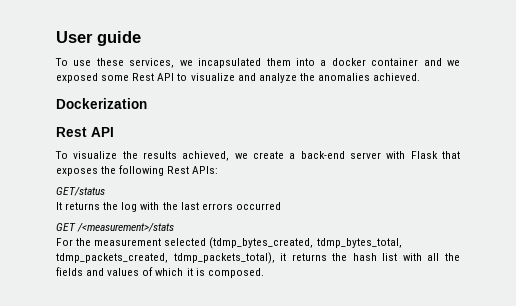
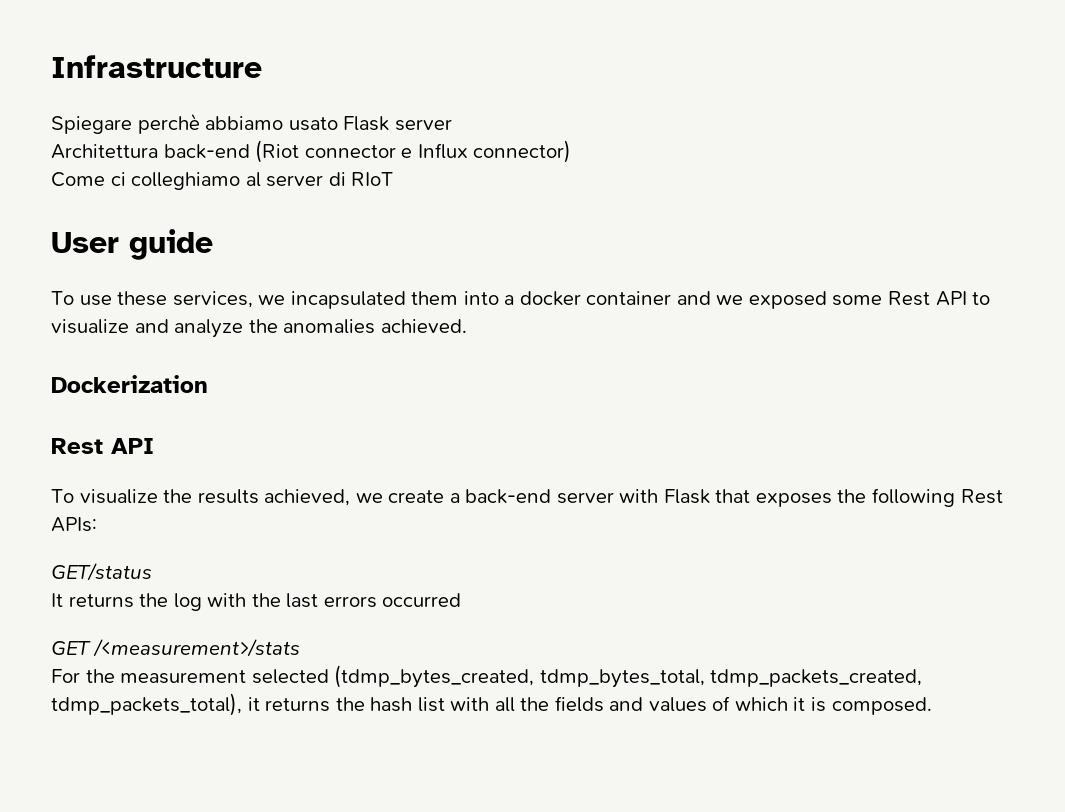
(56, 37) none -> [51,55,262,78] [51,113,452,134] [51,140,572,163] [51,172,394,190] Infrastructure // Spiegare perchè abbiamo usato Flask server // Architettura back-end (Riot connector e Influx connector) // Come ci colleghiamo al server di RIoT //

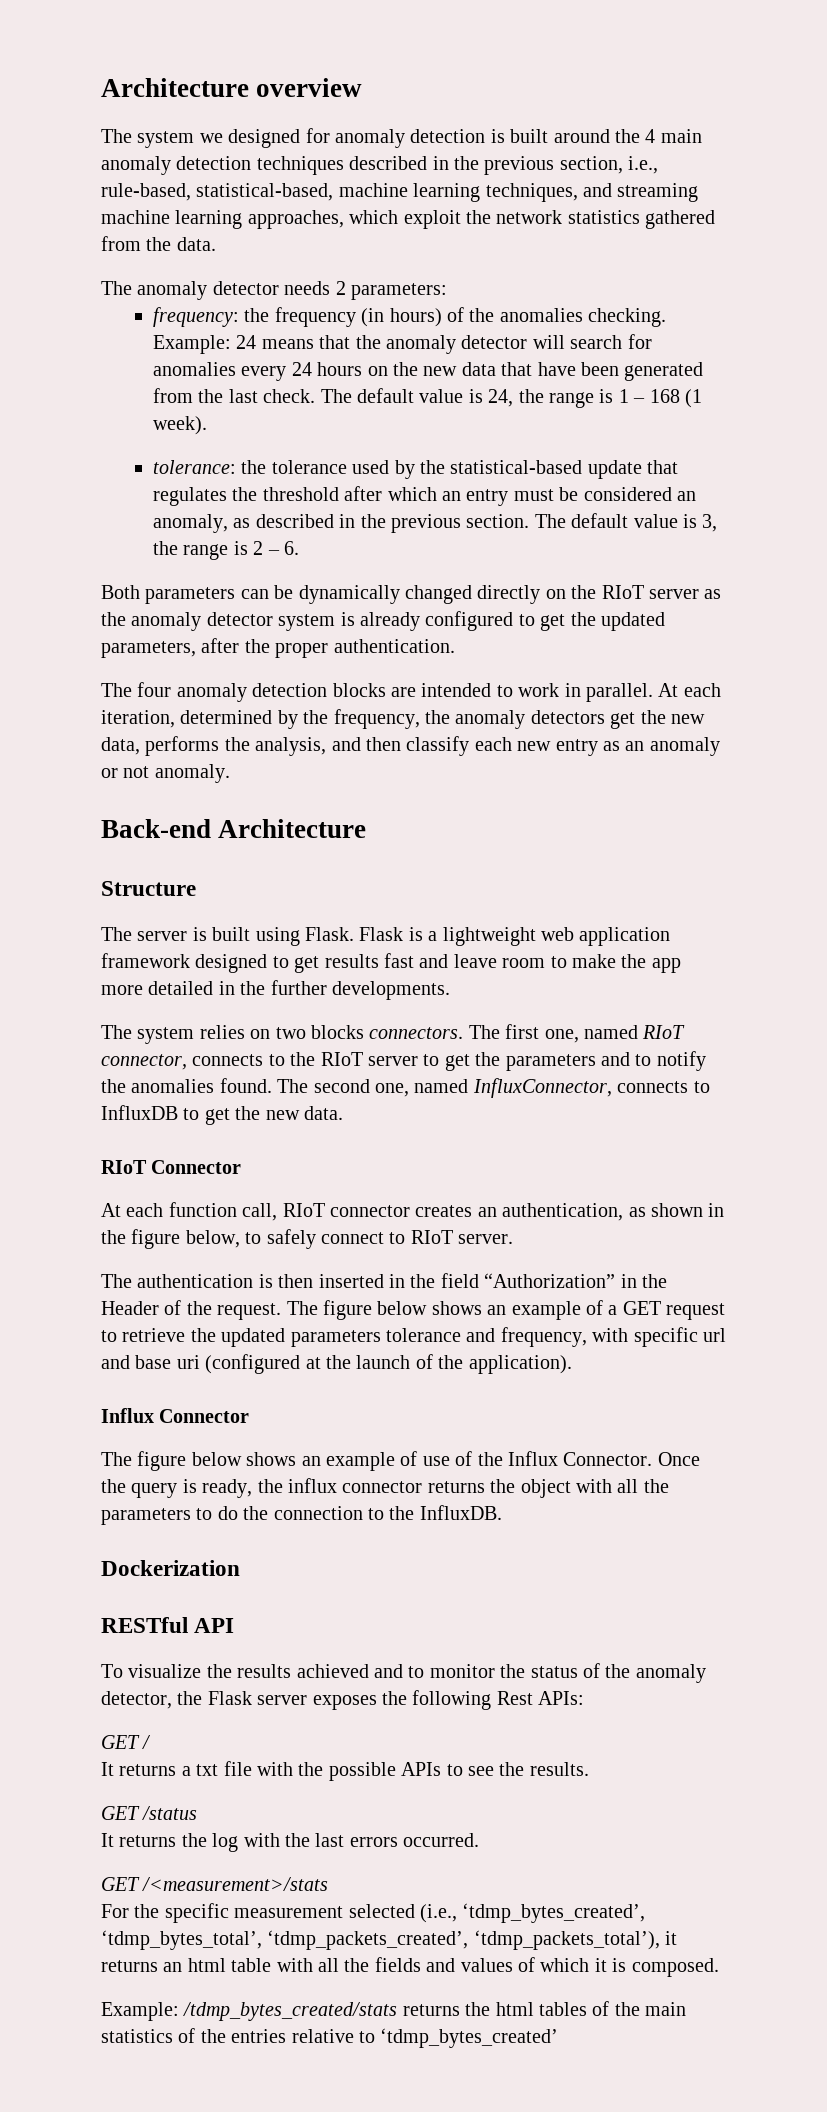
[51,55,262,78] [51,113,452,134] [51,140,572,163] [51,172,394,190] [51,229,213,260] [51,291,991,309] [51,319,467,338] Infrastructure // Spiegare perchè abbiamo usato Flask server // Architettura back-end (Riot connector e Influx connector) // Come ci colleghiamo al server di RIoT // User guide // To use these services, we incapsulated them into a docker container and we exposed some Rest API to visualize and analyze the anomalies achieved. -> [101,78,363,97] [101,128,702,148] [101,156,659,175] [101,183,699,202] [101,210,716,229] [101,236,216,251] [101,281,447,300] [153,307,667,327] [153,334,652,354] [153,362,704,381] [153,388,703,408] [153,416,208,435] [153,460,679,479] [153,486,697,506] [153,513,718,533] [153,541,300,560] [101,585,722,604] [101,611,665,631] [101,638,455,658] [101,682,721,702] [101,709,705,729] [101,736,720,756] [101,764,230,783] [101,819,367,838] [101,881,196,896] [101,927,671,946] [101,953,681,973] [101,980,450,1000] [101,1024,686,1044] [101,1051,706,1071] [101,1078,710,1098] [101,1105,343,1125] [101,1160,242,1174] [101,1202,725,1221] [101,1229,514,1249] [101,1273,667,1288] [101,1300,726,1320] [101,1327,726,1347] [101,1354,572,1374] [101,1408,250,1423] [101,1451,700,1471] [101,1478,669,1498] [101,1505,502,1525] Architecture overview // The system we designed for anomaly detection is built around the 4 main anomaly detection techniques described in the previous section, i.e., rule-based, statistical-based, machine learning techniques, and streaming machine learning approaches, which exploit the network statistics gathered from the data. // The anomaly detector needs 2 parameters: // frequency: the frequency (in hours) of the anomalies checking. Example: 24 means that the anomaly detector will search for anomalies every 24 hours on the new data that have been generated from the last check. The default value is 24, the range is 1 – 168 (1 week). // tolerance: the tolerance used by the statistical-based update that regulates the threshold after which an entry must be considered an anomaly, as described in the previous section. The default value is 3, the range is 2 – 6. // Both parameters can be dynamically changed directly on the RIoT server as the anomaly detector system is already configured to get the updated parameters, after the proper authentication. // The four anomaly detection blocks are intended to work in parallel. At each iteration, determined by the frequency, the anomaly detectors get the new data, performs the analysis, and then classify each new entry as an anomaly or not anomaly. // Back-end Architecture // Structure // The server is built using Flask. Flask is a lightweight web application framework designed to get results fast and leave room to make the app more detailed in the further developments. // The system relies on two blocks connectors. The first one, named RIoT connector, connects to the RIoT server to get the parameters and to notify the anomalies found. The second one, named InfluxConnector, connects to InfluxDB to get the new data. // RIoT Connector // At each function call, RIoT connector creates an authentication, as shown in the figure below, to safely connect to RIoT server. // The authentication is then inserted in the field “Authorization” in the Header of the request. The figure below shows an example of a GET request to retrieve the updated parameters tolerance and frequency, with specific url and base uri (configured at the launch of the application). // Influx Connector // The figure below shows an example of use of the Influx Connector. Once the query is ready, the influx connector returns the object with all the parameters to do the connection to the InfluxDB.
[51,438,103,454] Rest -> [101,1617,188,1633] RESTful
[264,489,751,506] achieved, we create a back-end server with Flask that -> [296,1663,706,1683] [101,1691,308,1709] achieved and to monitor the status of the anomaly detector, the Flask server
[51,563,152,581] GET/status -> [101,1735,152,1749] [101,1761,589,1781] [101,1806,198,1820] GET / // It returns a txt file with the possible APIs to see the results. // GET /status
[382,593,462,607] occurred -> [403,1833,480,1847] occurred.
(115, 676) none -> [164,1903,229,1923] specific
[334,665,923,688] [51,693,445,716] (tdmp_bytes_created, tdmp_bytes_total, tdmp_packets_created, tdmp_packets_total), it returns the hash list -> [420,1903,646,1923] [101,1930,678,1950] [101,1958,272,1972] (i.e., ‘tdmp_bytes_created’, ‘tdmp_bytes_total’, ‘tdmp_packets_created’, ‘tdmp_packets_total’), it returns an html table
(932, 706) none -> [101,2001,687,2021] [101,2028,559,2048] // Example: /tdmp_bytes_created/stats returns the html tables of the main statistics of the entries relative to ‘tdmp_bytes_created’

